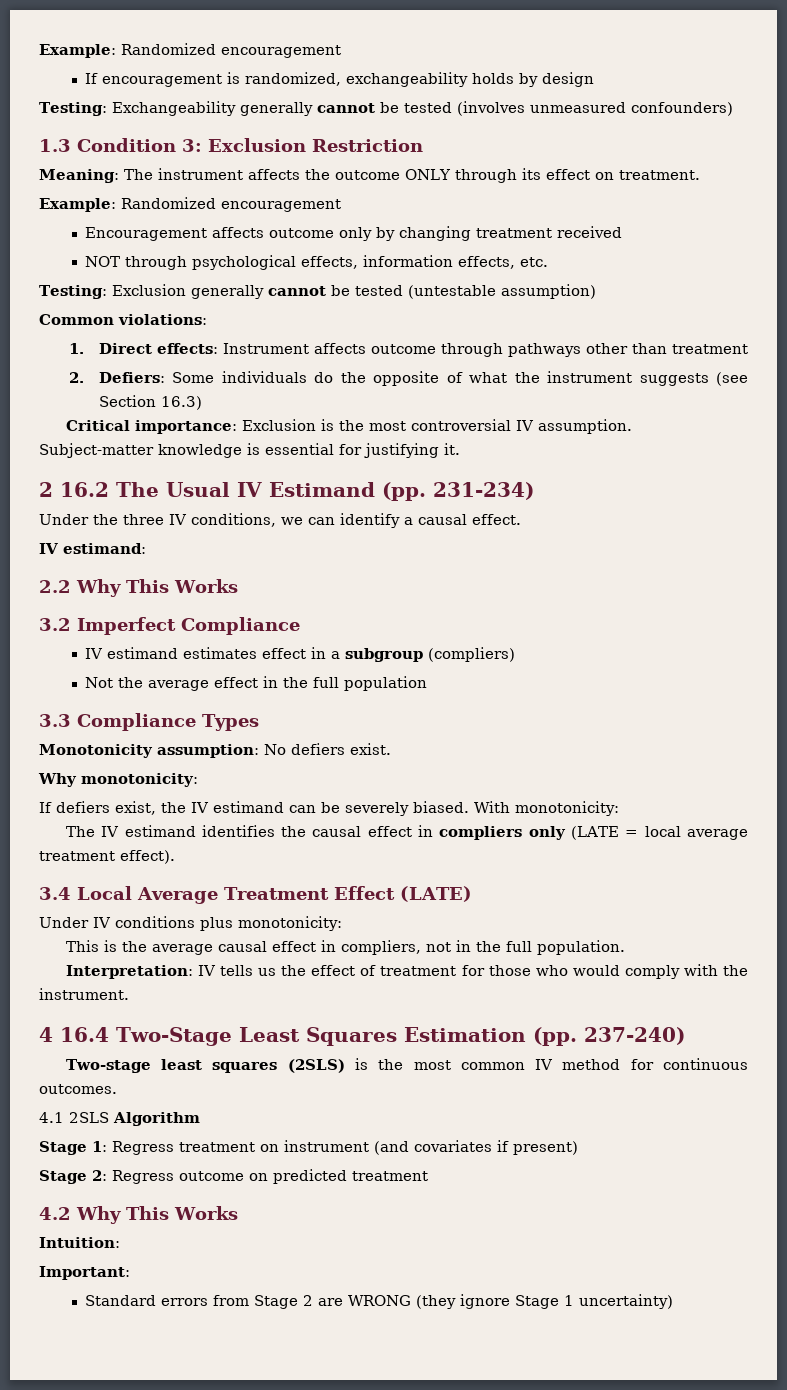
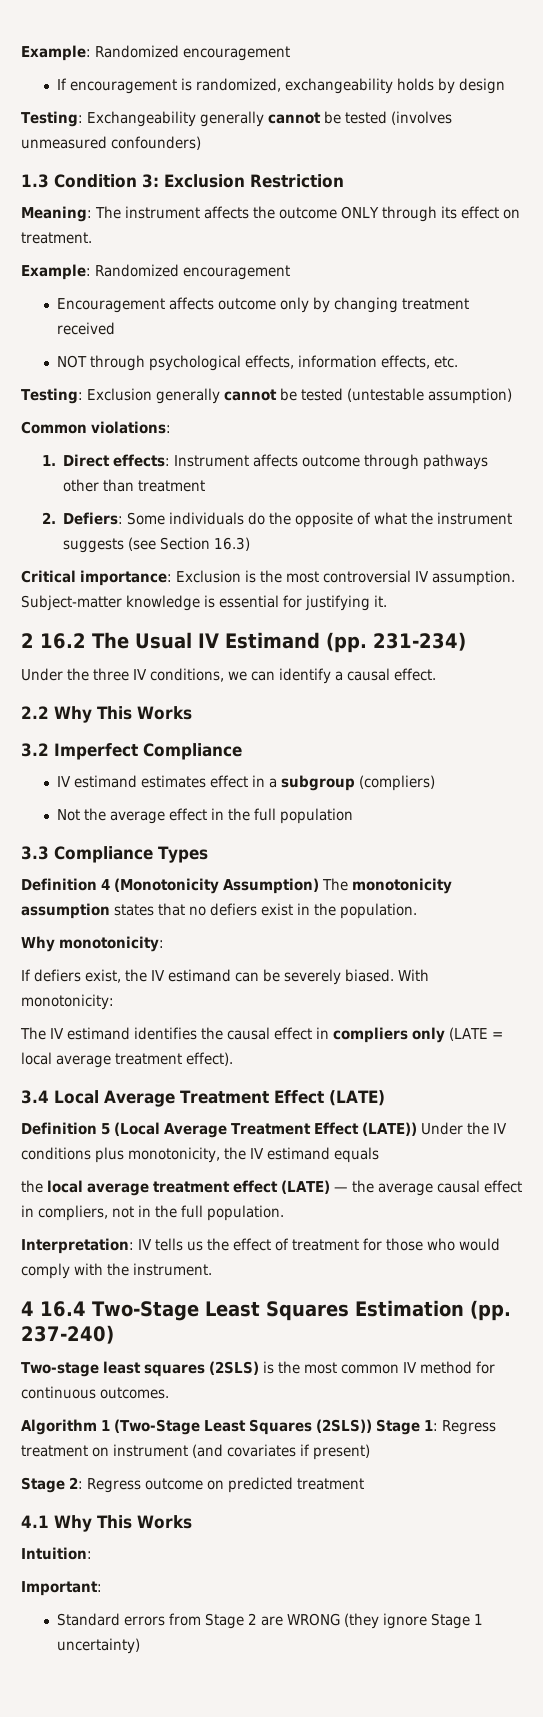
[39,543,146,554] // IV estimand: -> (436, 674) none
[39,743,391,758] Monotonicity assumption: No defiers exist. -> [21,878,452,894] [21,903,417,919] Definition 4 (Monotonicity Assumption) The monotonicity assumption states that no defiers exist in the population.
[39,916,342,931] [65,940,117,952] Under IV conditions plus monotonicity: // This is -> [21,1122,507,1138] [21,1147,379,1163] [21,1180,348,1196] Definition 5 (Local Average Treatment Effect (LATE)) Under the IV conditions plus monotonicity, the IV estimand equals // the local average treatment effect (LATE) —
[39,1112,109,1123] 4.1 2SLS -> (169, 1393) none
(200, 1119) // -> [101,1419,372,1435] 1 (Two-Stage Least Squares (2SLS))
[39,1207,71,1220] 4.2 -> [21,1515,49,1528] 4.1

